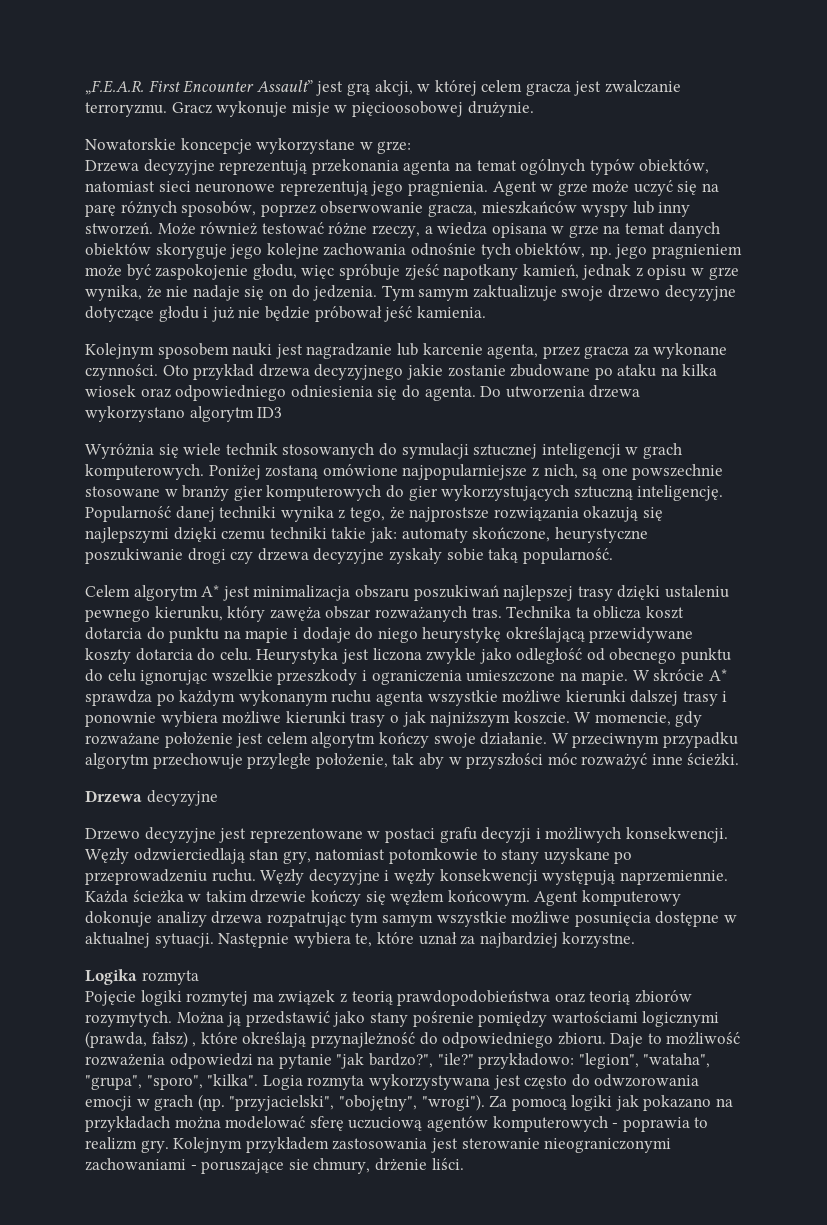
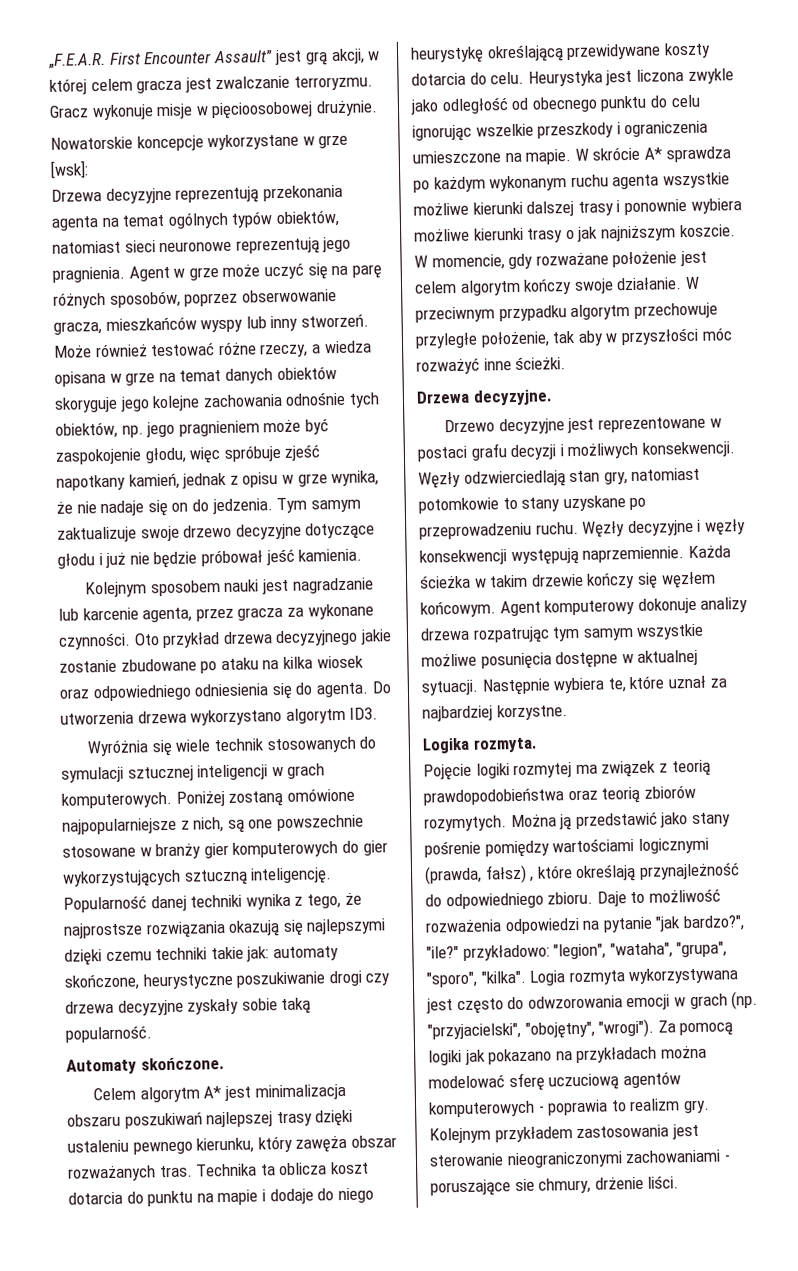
[377,141,412,154] grze: -> [318,134,349,149] [50,160,89,179] grze [wsk]:
[257,407,283,418] ID3 -> [349,707,379,720] ID3.
(613, 556) none -> [66,1057,225,1075] // Automaty skończone.
[146,790,218,806] decyzyjne -> [472,389,553,406] decyzyjne.
[141,970,199,985] rozmyta -> [472,737,538,753] rozmyta.

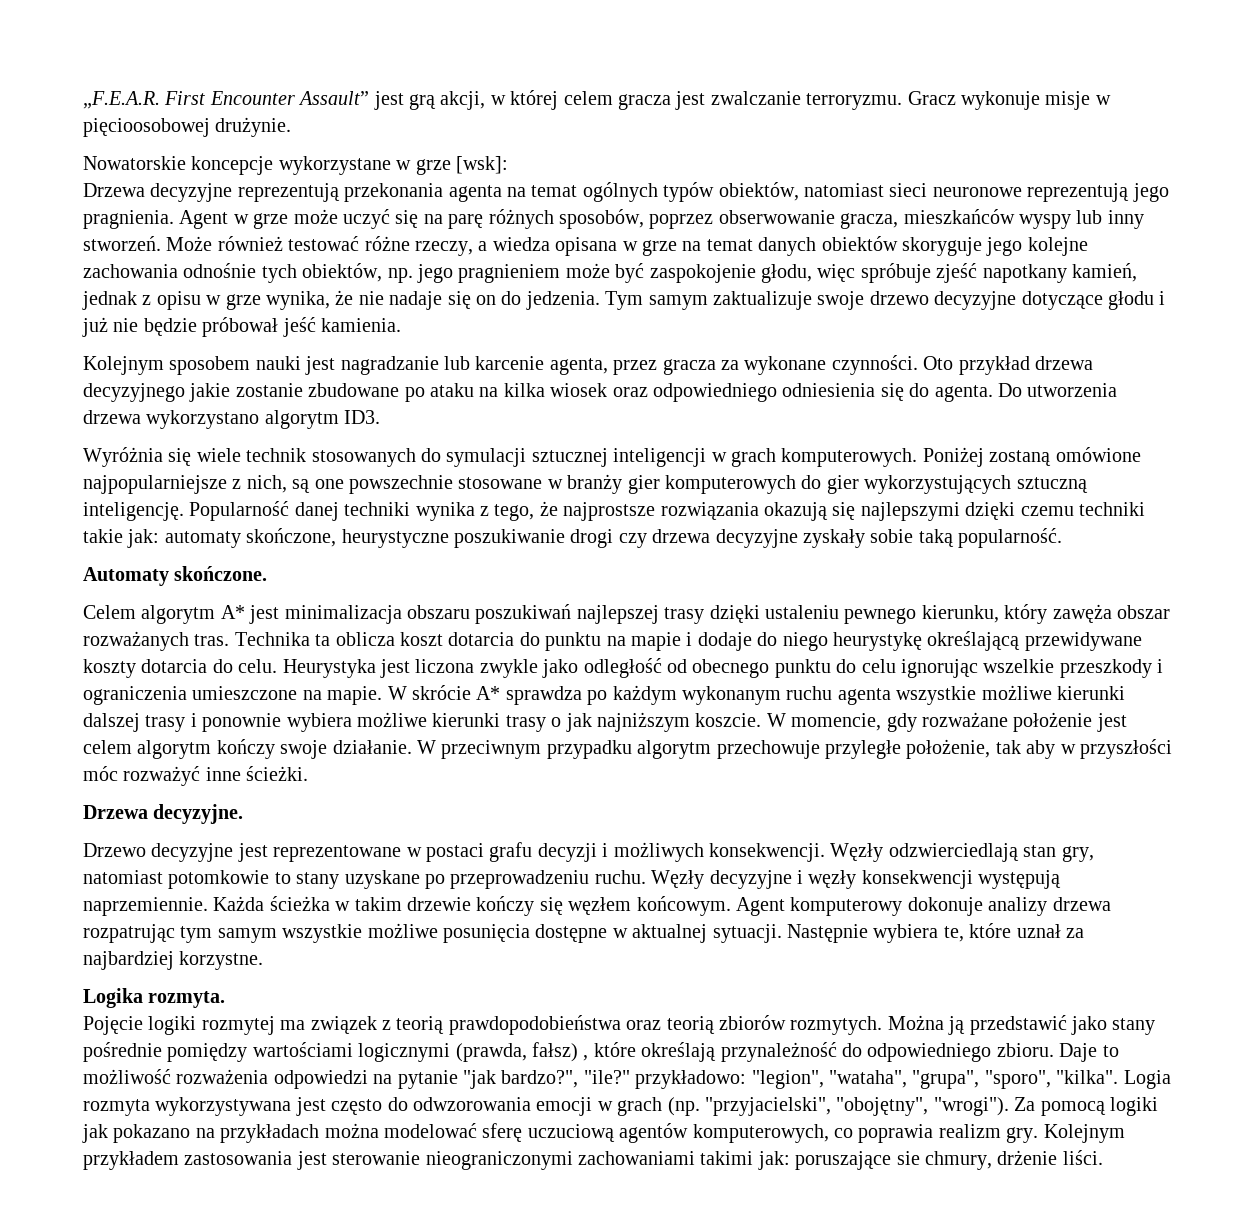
[424,815,507,832] rozymytych. -> [790,1016,883,1035] rozmytych.
[424,840,481,858] pośrenie -> [83,1042,162,1062] pośrednie
[638,862,740,880] przynajleżność -> [720,1042,837,1062] przynależność
[428,1099,627,1118] komputerowych - poprawia to -> [692,1124,934,1143] komputerowych, co poprawia
[723,1154,731,1162] - -> [700,1151,790,1170] takimi jak:

